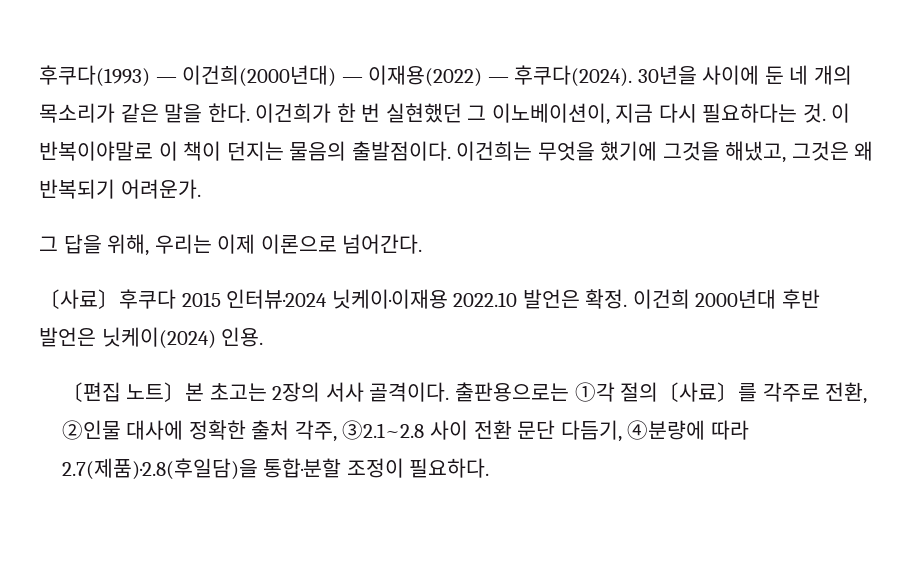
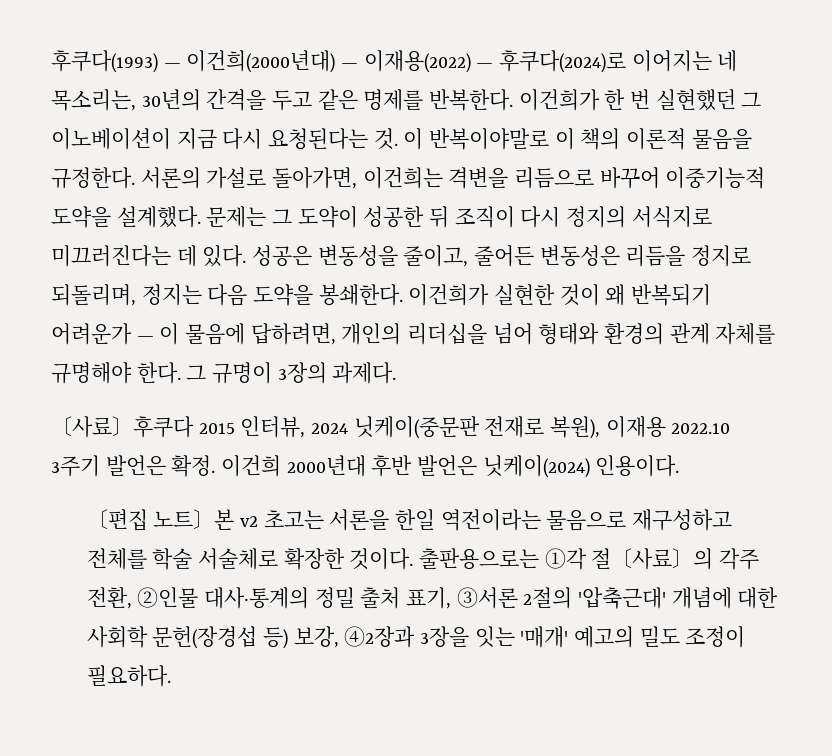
[514,65,852,87] [39,103,250,123] 후쿠다(2024). 30년을 사이에 둔 네 개의 목소리가 같은 말을 한다. -> [499,50,738,73] [51,89,514,111] 후쿠다(2024)로 이어지는 네 목소리는, 30년의 간격을 두고 같은 명제를 반복한다.
[491,103,610,125] 이노베이션이, -> [51,128,171,150] 이노베이션이
[702,103,798,123] 필요하다는 -> [268,128,369,150] 요청된다는
[183,141,874,163] [39,179,201,199] [39,234,423,256] [39,289,518,309] 책이 던지는 물음의 출발점이다. 이건희는 무엇을 했기에 그것을 해냈고, 그것은 왜 반복되기 어려운가. // 그 답을 위해, 우리는 이제 이론으로 넘어간다. // 〔사료〕후쿠다 2015 인터뷰·2024 닛케이·이재용 2022.10 -> [580,128,752,150] [51,167,766,189] [51,206,712,228] [51,245,752,267] [51,284,712,306] [51,323,776,345] [51,362,397,384] [51,416,731,439] [51,455,100,477] 책의 이론적 물음을 규정한다. 서론의 가설로 돌아가면, 이건희는 격변을 리듬으로 바꾸어 이중기능적 도약을 설계했다. 문제는 그 도약이 성공한 뒤 조직이 다시 정지의 서식지로 미끄러진다는 데 있다. 성공은 변동성을 줄이고, 줄어든 변동성은 리듬을 정지로 되돌리며, 정지는 다음 도약을 봉쇄한다. 이건희가 실현한 것이 왜 반복되기 어려운가 — 이 물음에 답하려면, 개인의 리더십을 넘어 형태와 환경의 관계 자체를 규명해야 한다. 그 규명이 3장의 과제다. // 〔사료〕후쿠다 2015 인터뷰, 2024 닛케이(중문판 전재로 복원), 이재용 2022.10 3주기
[221,327,264,347] 인용. -> [595,455,680,477] 인용이다.
[209,382,450,402] 초고는 2장의 서사 골격이다. -> [239,509,732,531] [86,548,414,570] v2 초고는 서론을 한일 역전이라는 물음으로 재구성하고 전체를 학술 서술체로 확장한 것이다.
[620,382,868,404] [61,420,749,442] [61,458,342,480] 절의〔사료〕를 각주로 전환, ②인물 대사에 정확한 출처 각주, ③2.1~2.8 사이 전환 문단 다듬기, ④분량에 따라 2.7(제품)·2.8(후일담)을 통합·분할 -> [591,548,759,570] [86,587,779,609] [86,626,680,649] 절〔사료〕의 각주 전환, ②인물 대사·통계의 정밀 출처 표기, ③서론 2절의 '압축근대' 개념에 대한 사회학 문헌(장경섭 등) 보강, ④2장과 3장을 잇는 '매개' 예고의 밀도

